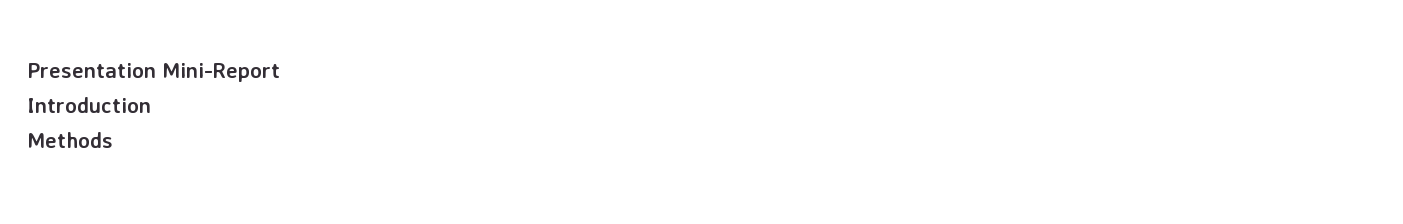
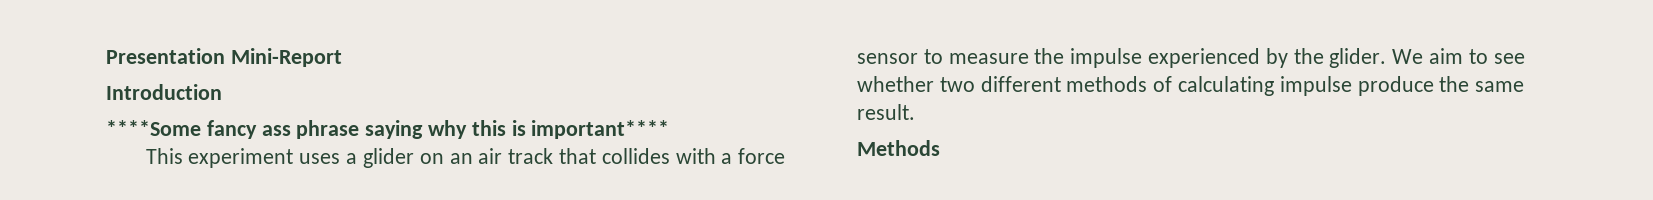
(151, 105) none -> [106,120,670,139] [145,148,786,168] [857,48,1525,68] [857,76,1525,96] [857,104,915,120] // ****Some fancy ass phrase saying why this is important**** // This experiment uses a glider on an air track that collides with a force sensor to measure the impulse experienced by the glider. We aim to see whether two different methods of calculating impulse produce the same result.

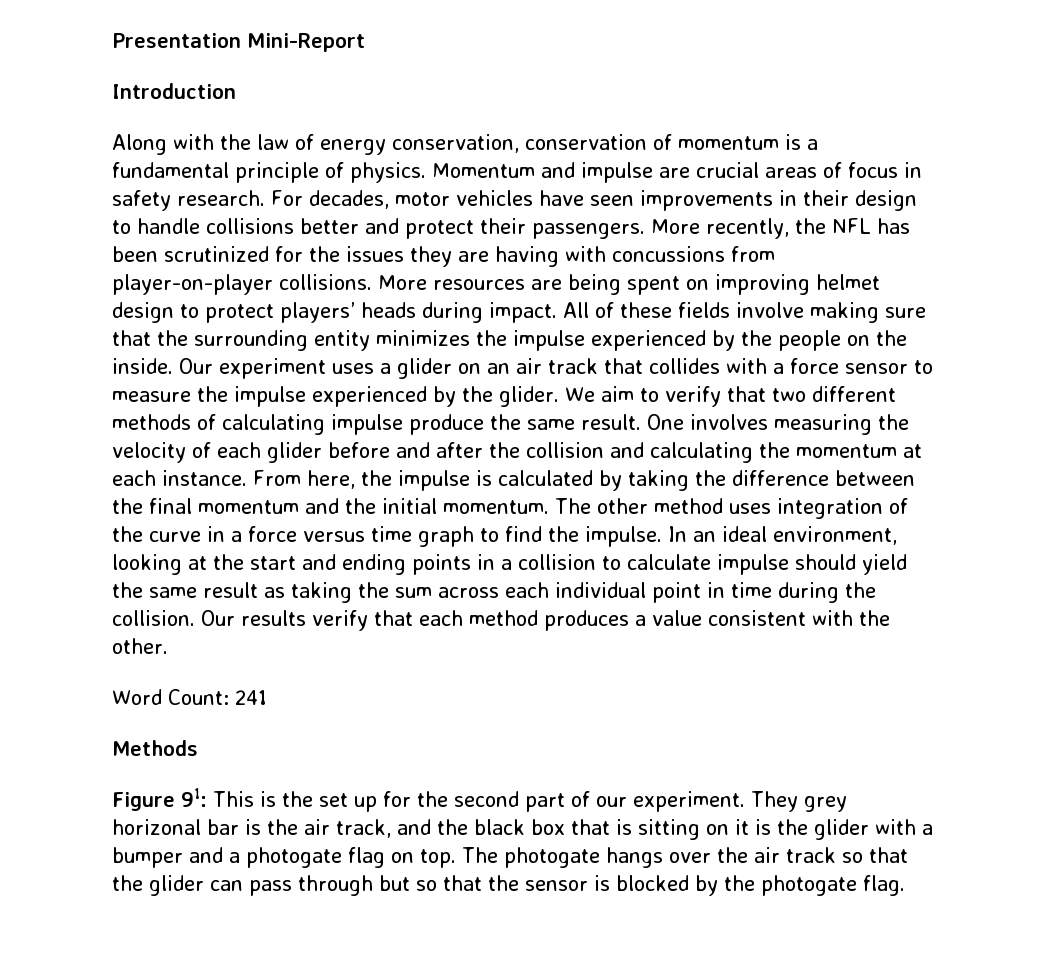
[106,120,670,139] [145,148,183,164] ****Some fancy ass phrase saying why this is important**** // This -> [112,134,818,155] [112,162,922,183] [112,190,917,211] [112,218,910,239] [112,246,775,267] [112,274,880,295] [112,302,926,323] [112,330,907,351] [112,358,213,374] Along with the law of energy conservation, conservation of momentum is a fundamental principle of physics. Momentum and impulse are crucial areas of focus in safety research. For decades, motor vehicles have seen improvements in their design to handle collisions better and protect their passengers. More recently, the NFL has been scrutinized for the issues they are having with concussions from player-on-player collisions. More resources are being spent on improving helmet design to protect players’ heads during impact. All of these fields involve making sure that the surrounding entity minimizes the impulse experienced by the people on the inside. Our
[1493,53,1525,64] [857,76,934,92] see whether -> [664,386,766,407] verify that
[857,140,940,156] // Methods -> [647,414,909,435] [112,442,922,463] [112,470,915,491] [112,498,908,519] [112,526,897,547] [112,554,907,575] [112,582,876,603] [112,610,890,631] [112,638,168,654] [112,689,267,705] [112,740,198,756] [112,788,847,812] [112,819,933,840] [112,847,908,868] [112,875,905,896] One involves measuring the velocity of each glider before and after the collision and calculating the momentum at each instance. From here, the impulse is calculated by taking the difference between the final momentum and the initial momentum. The other method uses integration of the curve in a force versus time graph to find the impulse. In an ideal environment, looking at the start and ending points in a collision to calculate impulse should yield the same result as taking the sum across each individual point in time during the collision. Our results verify that each method produces a value consistent with the other. // Word Count: 241 // Methods // Figure 91: This is the set up for the second part of our experiment. They grey horizonal bar is the air track, and the black box that is sitting on it is the glider with a bumper and a photogate flag on top. The photogate hangs over the air track so that the glider can pass through but so that the sensor is blocked by the photogate flag.

